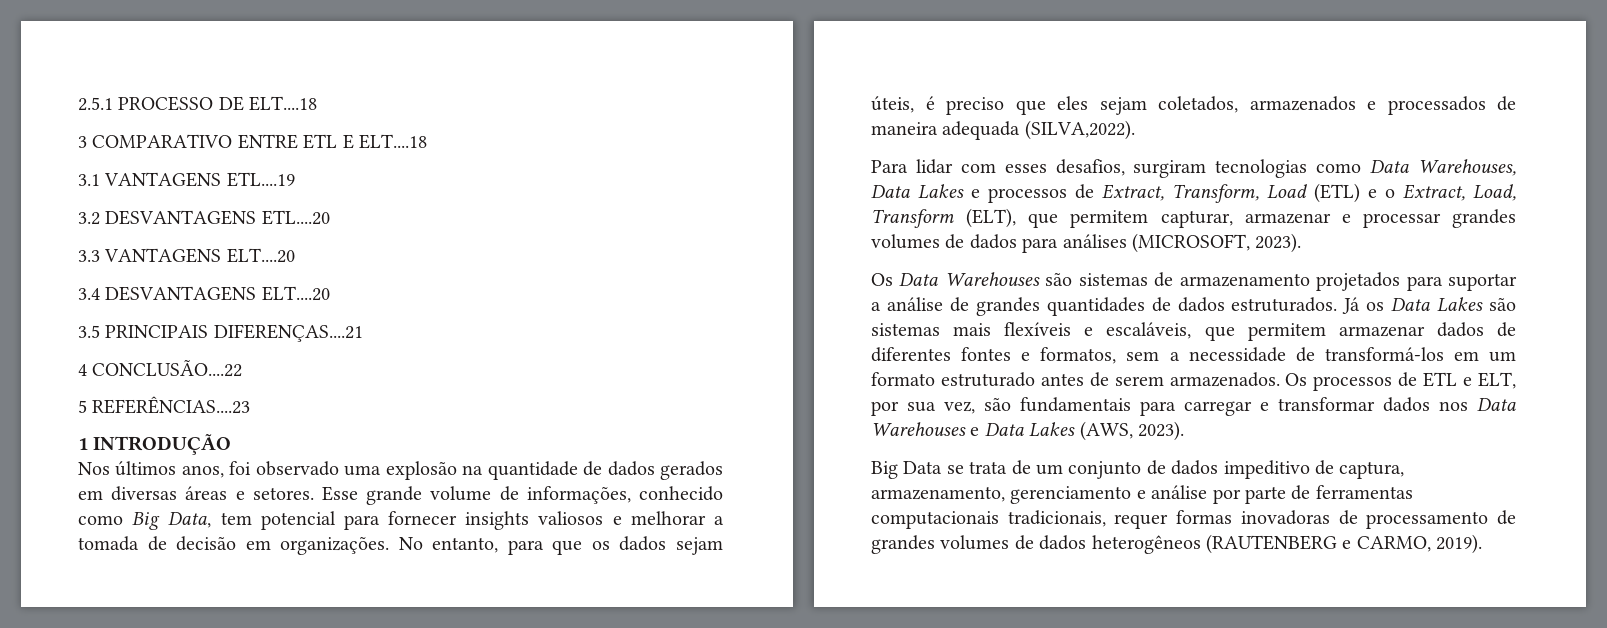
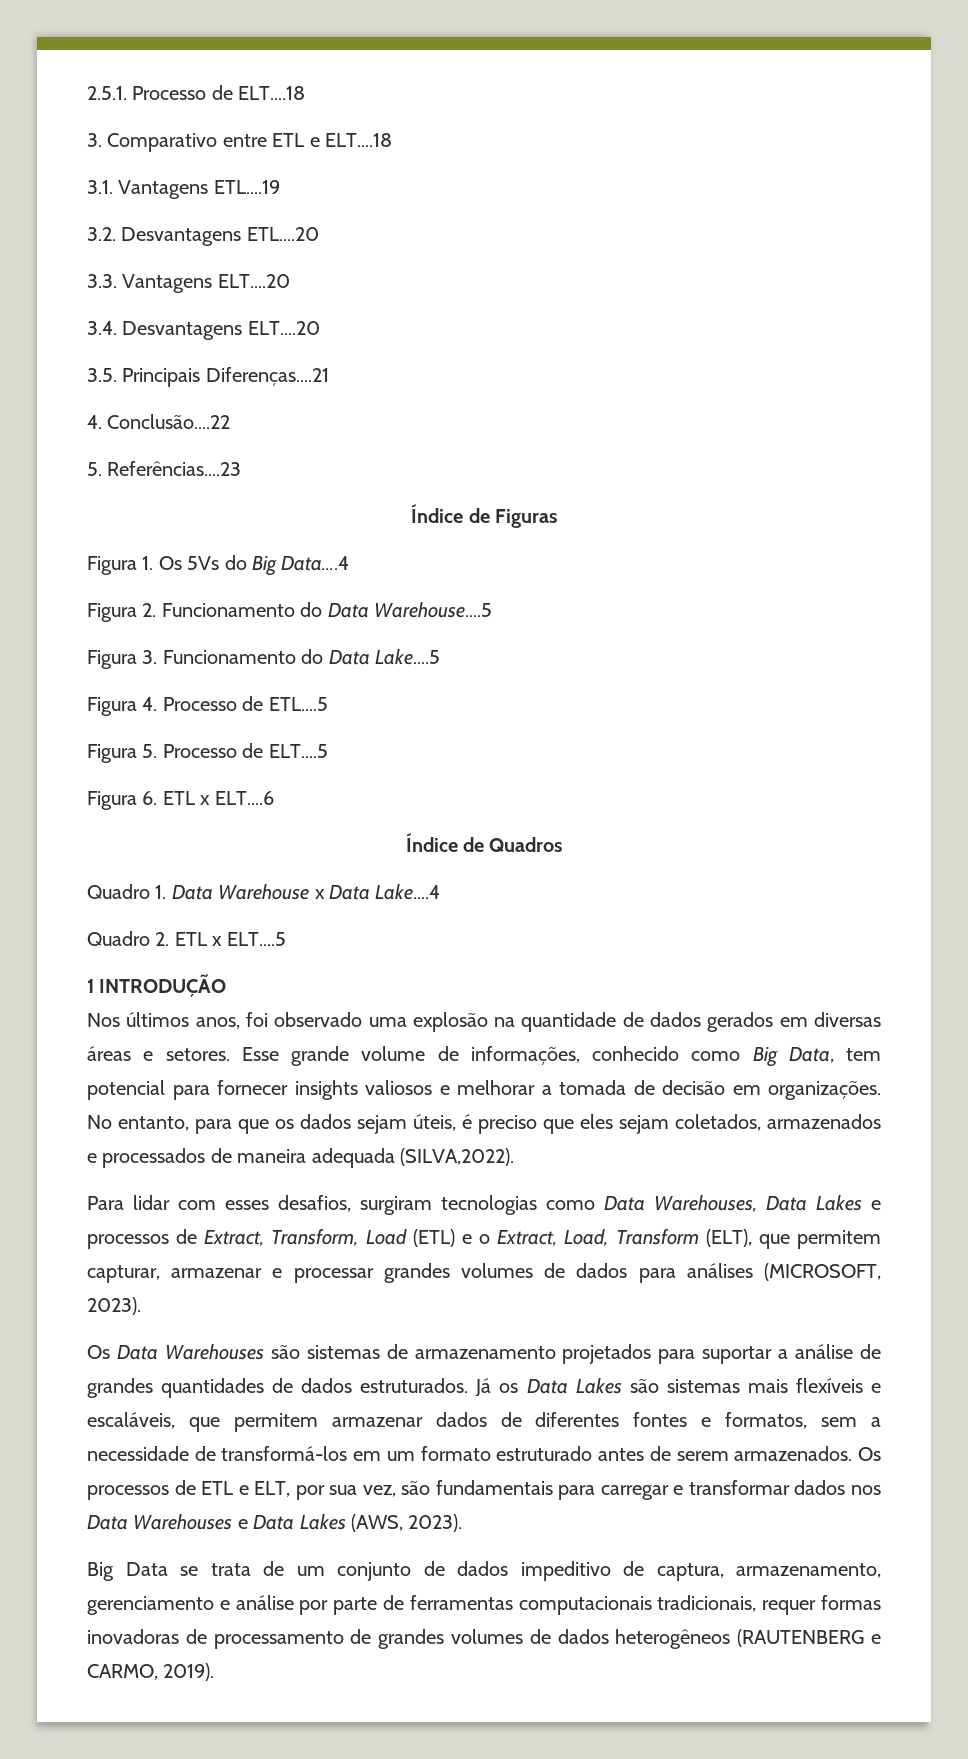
[78,96,318,111] [78,134,427,149] [78,172,222,187] 2.5.1 PROCESSO DE ELT....18 // 3 COMPARATIVO ENTRE ETL E ELT....18 // 3.1 VANTAGENS -> [87,85,306,100] [87,133,392,152] [87,180,209,199] 2.5.1. Processo de ELT....18 // 3. Comparativo entre ETL e ELT....18 // 3.1. Vantagens
[78,210,257,225] 3.2 DESVANTAGENS -> [87,227,242,246] 3.2. Desvantagens
[78,248,295,263] [78,286,330,301] [78,324,363,342] [78,359,243,377] [78,396,251,414] 3.3 VANTAGENS ELT....20 // 3.4 DESVANTAGENS ELT....20 // 3.5 PRINCIPAIS DIFERENÇAS....21 // 4 CONCLUSÃO....22 // 5 REFERÊNCIAS....23 -> [87,274,290,293] [87,321,320,340] [87,367,329,387] [87,414,231,429] [87,461,242,476] [411,504,557,528] [87,555,350,576] [87,602,492,622] [87,649,440,669] [87,696,328,716] [87,743,328,763] [87,791,274,810] [405,833,563,852] [87,884,441,900] [87,931,286,946] 3.3. Vantagens ELT....20 // 3.4. Desvantagens ELT....20 // 3.5. Principais Diferenças....21 // 4. Conclusão....22 // 5. Referências....23 // Índice de Figuras // Figura 1. Os 5Vs do Big Data....4 // Figura 2. Funcionamento do Data Warehouse....5 // Figura 3. Funcionamento do Data Lake....5 // Figura 4. Processo de ETL....5 // Figura 5. Processo de ELT....5 // Figura 6. ETL x ELT....6 // Índice de Quadros // Quadro 1. Data Warehouse x Data Lake....4 // Quadro 2. ETL x ELT....5

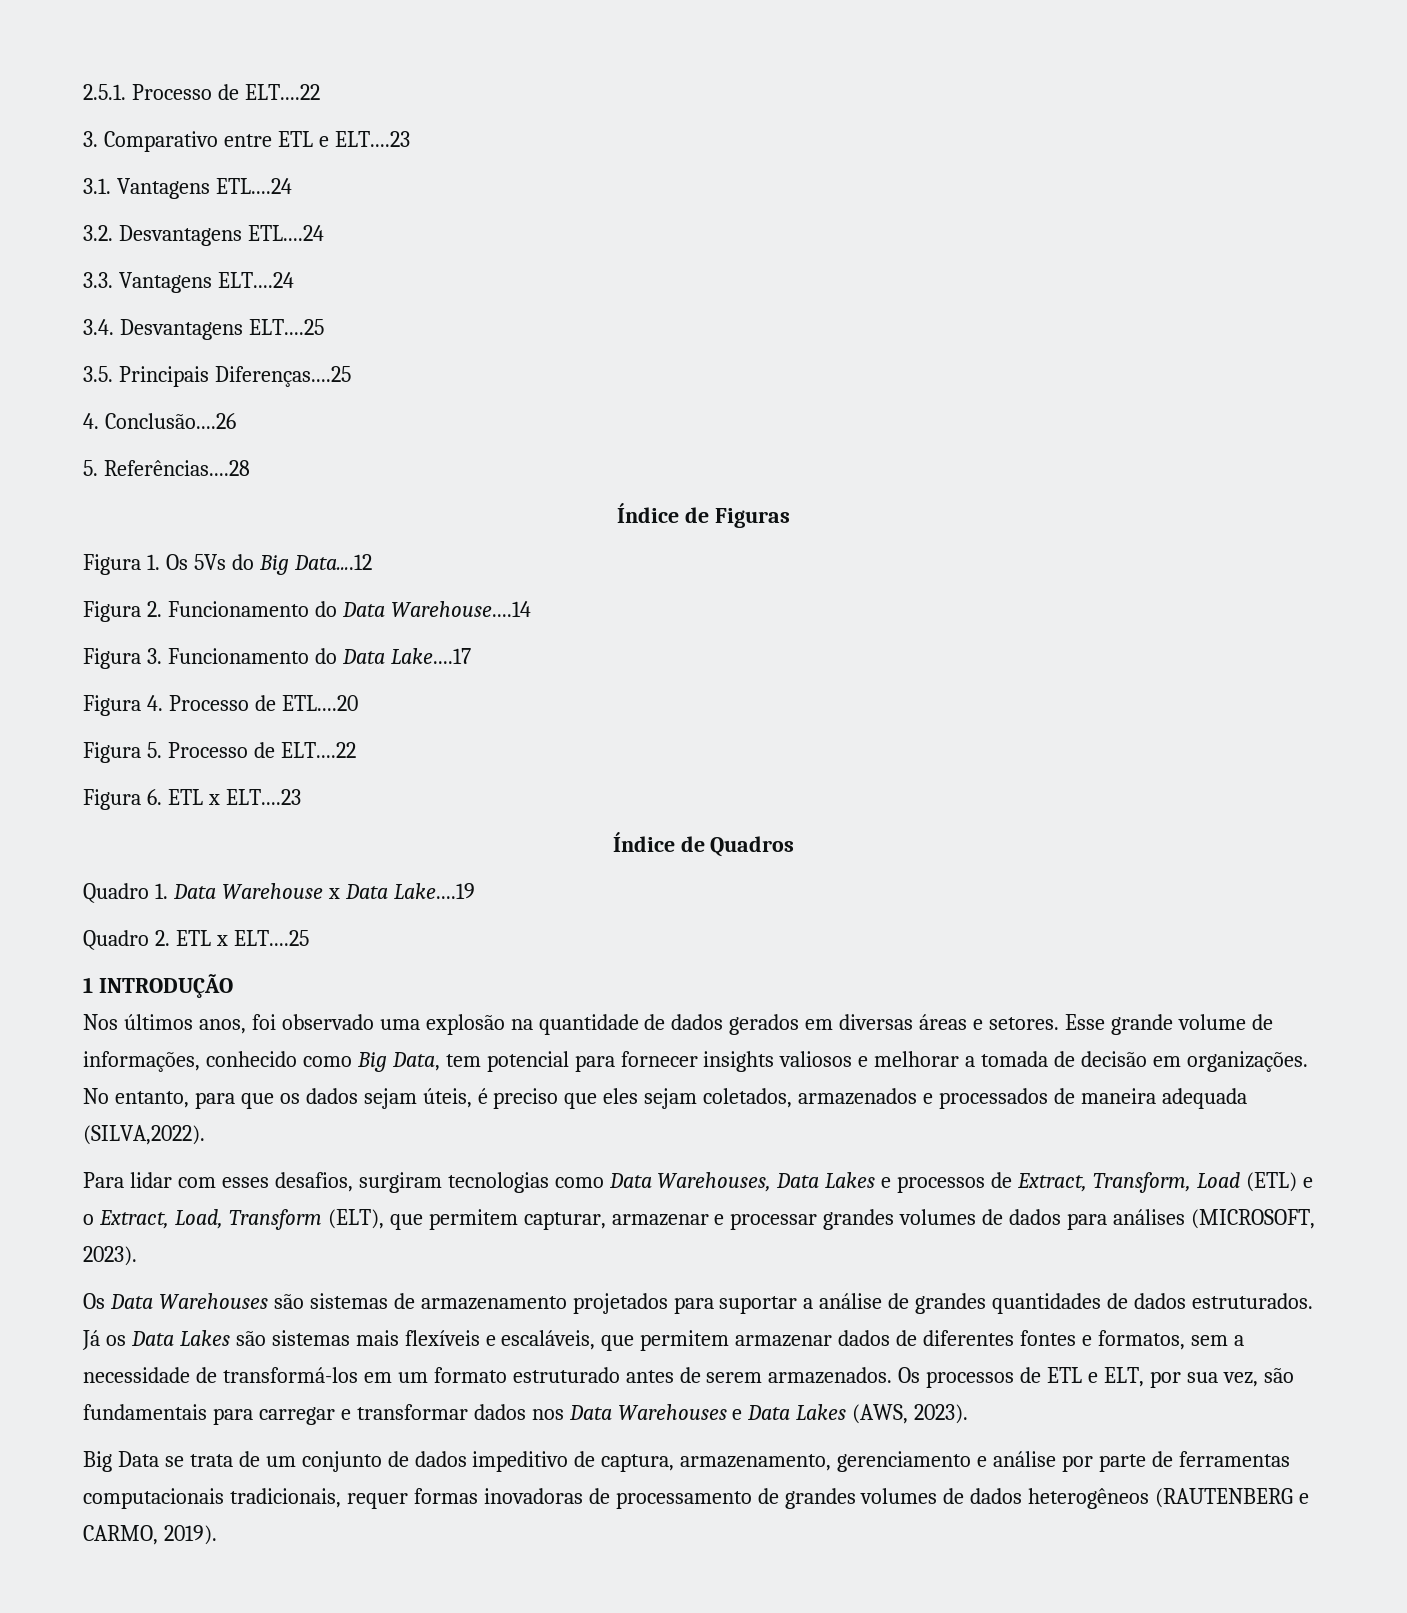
[238,86,306,100] ELT....18 -> [244,84,320,100] ELT....22
[325,133,392,147] ELT....18 -> [334,131,410,147] ELT....23
[213,180,280,194] ETL....19 -> [215,178,292,194] ETL....24
[246,227,319,241] ETL....20 -> [247,225,324,241] ETL....24
[217,274,290,288] ELT....20 -> [217,272,294,288] ELT....24
[247,321,320,335] ELT....20 -> [248,319,324,335] ELT....25
[205,367,329,386] [87,414,231,429] [87,461,242,476] Diferenças....21 // 4. Conclusão....22 // 5. Referências....23 -> [214,366,351,387] [83,413,236,429] [83,460,250,476] Diferenças....25 // 4. Conclusão....26 // 5. Referências....28
[281,556,350,571] Data....4 -> [293,554,372,570] Data....12
[373,602,492,618] Warehouse....5 -> [390,601,531,617] Warehouse....14
[374,649,440,665] Lake....5 -> [390,648,471,664] Lake....17
[268,697,328,711] ETL....5 -> [281,695,358,711] ETL....20
[268,744,328,758] ELT....5 -> [280,742,356,758] ELT....22
[214,791,274,805] ELT....6 -> [225,789,301,805] ELT....23
[375,884,441,900] Lake....4 -> [393,883,475,899] Lake....19
[226,932,286,946] ELT....5 -> [233,930,309,946] ELT....25

